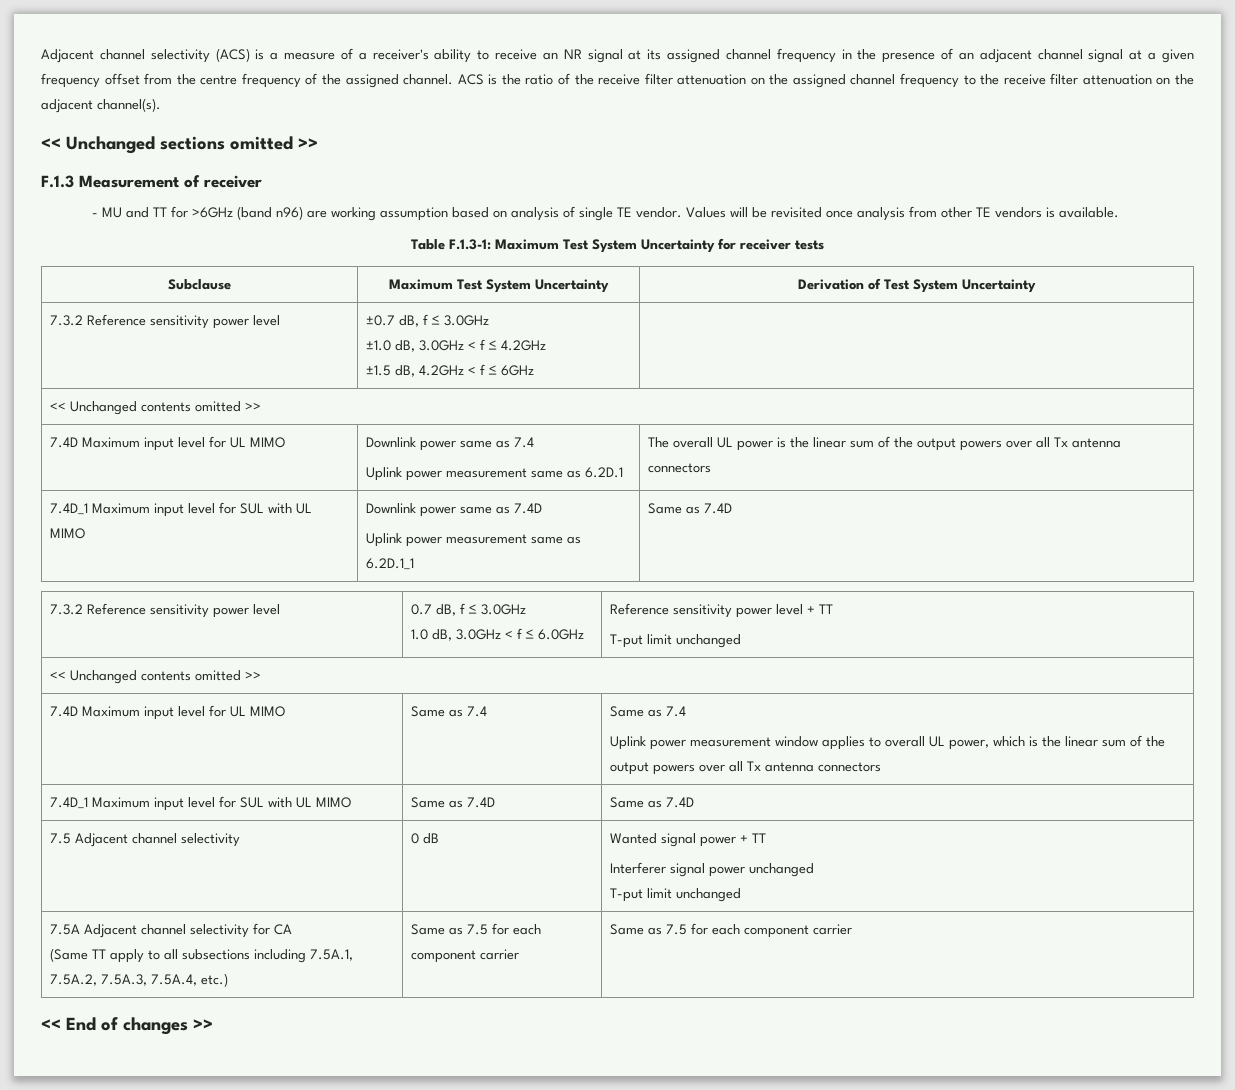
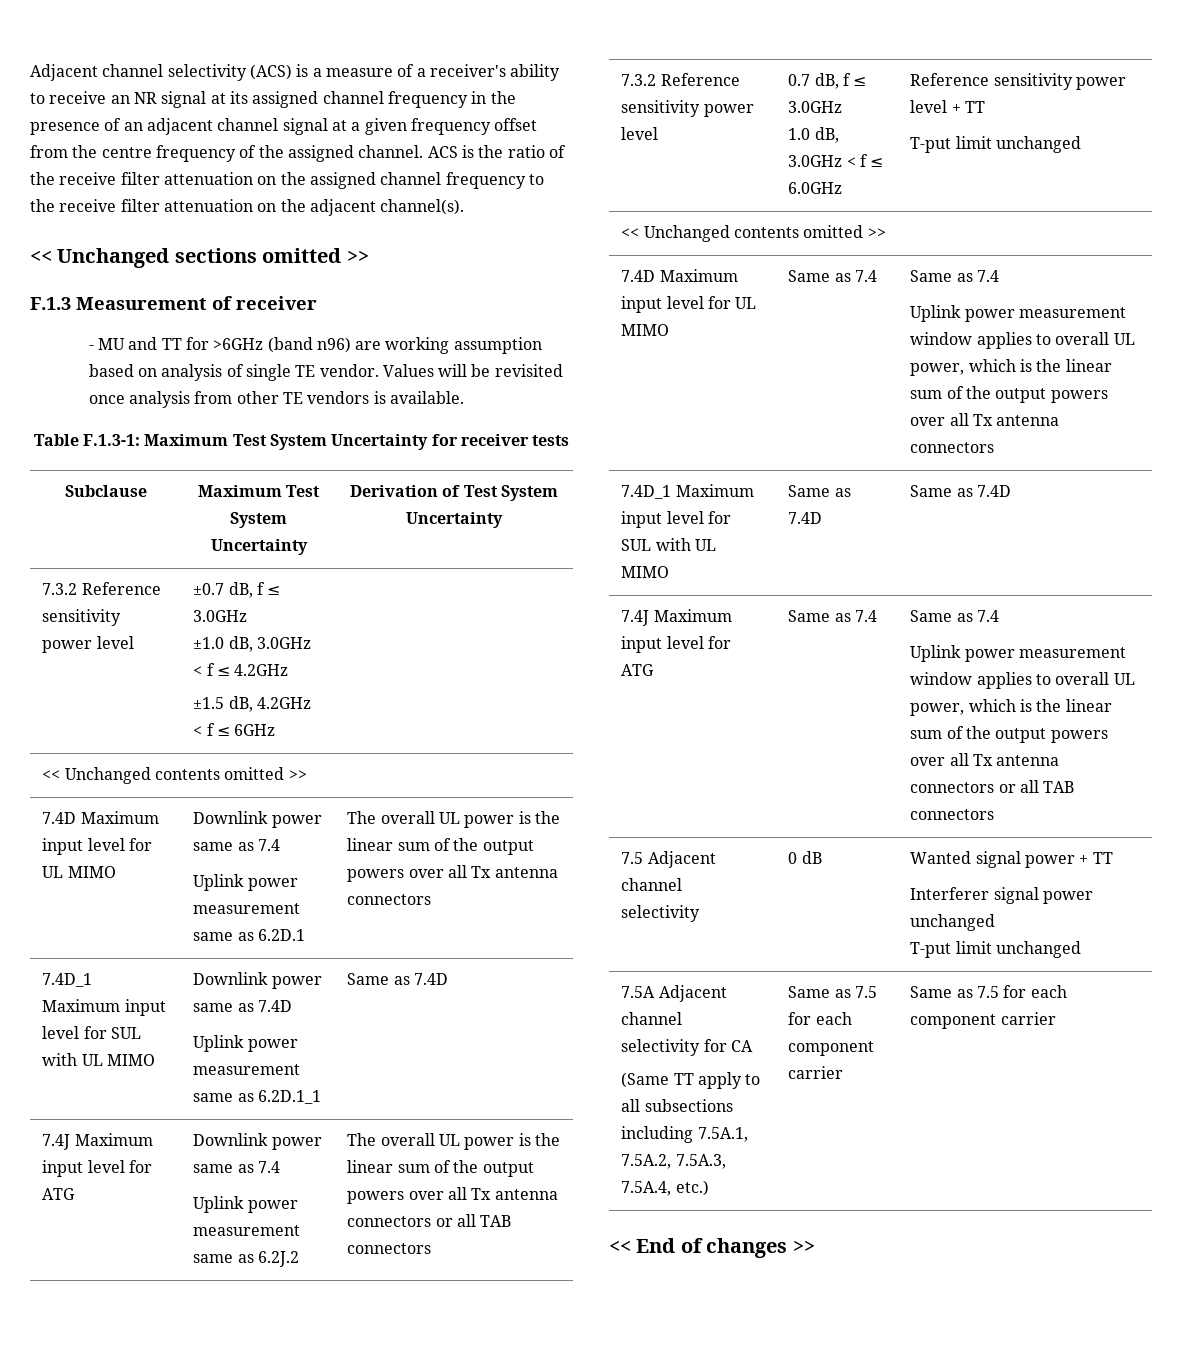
(732, 508) none -> [42,1133,153,1150] [42,1160,153,1177] [42,1188,76,1200] [193,1133,322,1150] [193,1161,281,1173] [193,1196,298,1213] [193,1225,301,1236] [193,1251,300,1267] [347,1133,561,1150] [347,1160,534,1177] [347,1187,558,1204] [347,1214,512,1227] [347,1243,432,1254] // 7.4J Maximum input level for ATG | Downlink power same as 7.4 // Uplink power measurement same as 6.2J.2 | The overall UL power is the linear sum of the output powers over all Tx antenna connectors or all TAB connectors
(694, 802) none -> [621,609,732,626] [621,636,732,653] [621,664,655,676] [788,610,878,622] [910,610,1000,622] [910,645,1127,662] [910,672,1135,689] [910,699,1112,716] [910,726,1108,743] [910,753,1060,766] [910,780,1075,793] [910,809,995,820] // 7.4J Maximum input level for ATG | Same as 7.4 | Same as 7.4 // Uplink power measurement window applies to overall UL power, which is the linear sum of the output powers over all Tx antenna connectors or all TAB connectors

